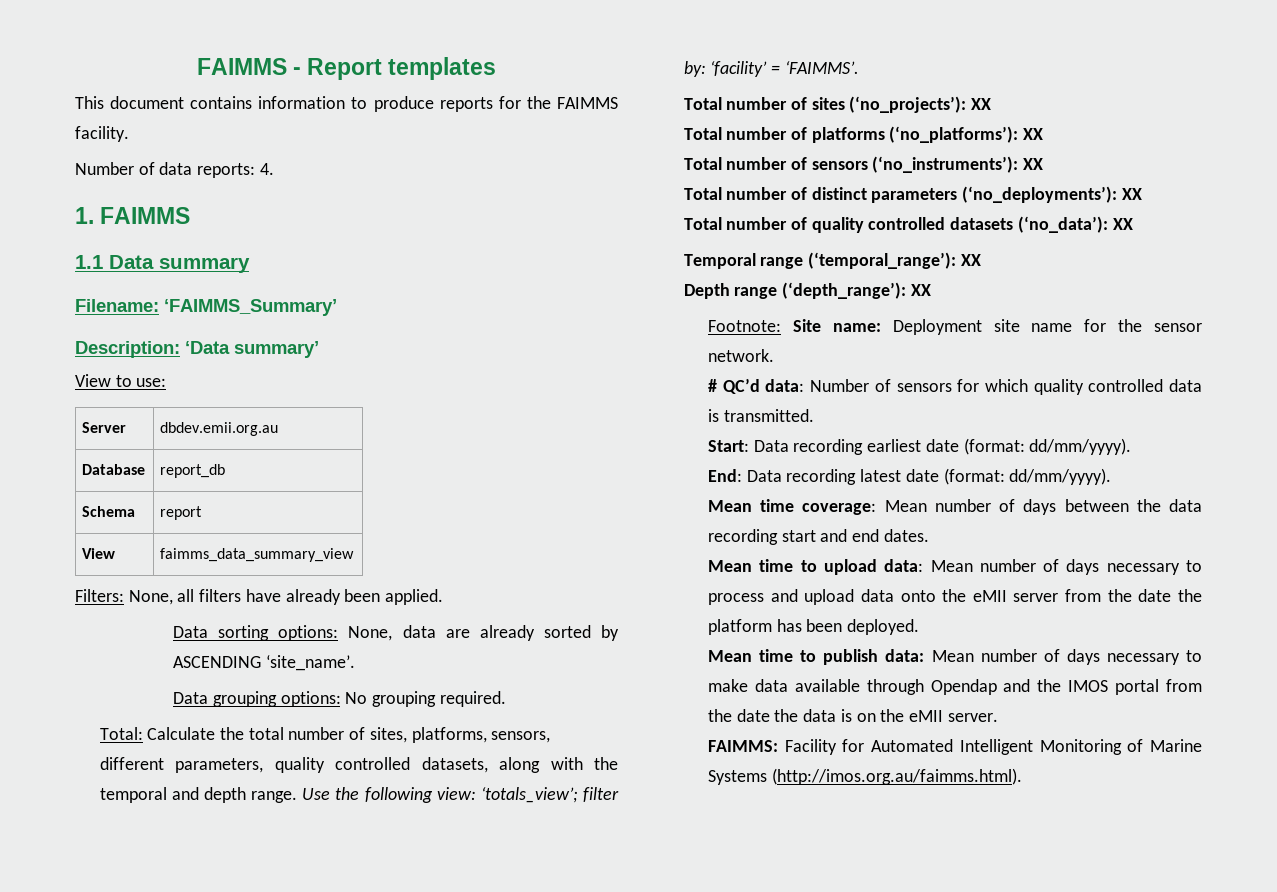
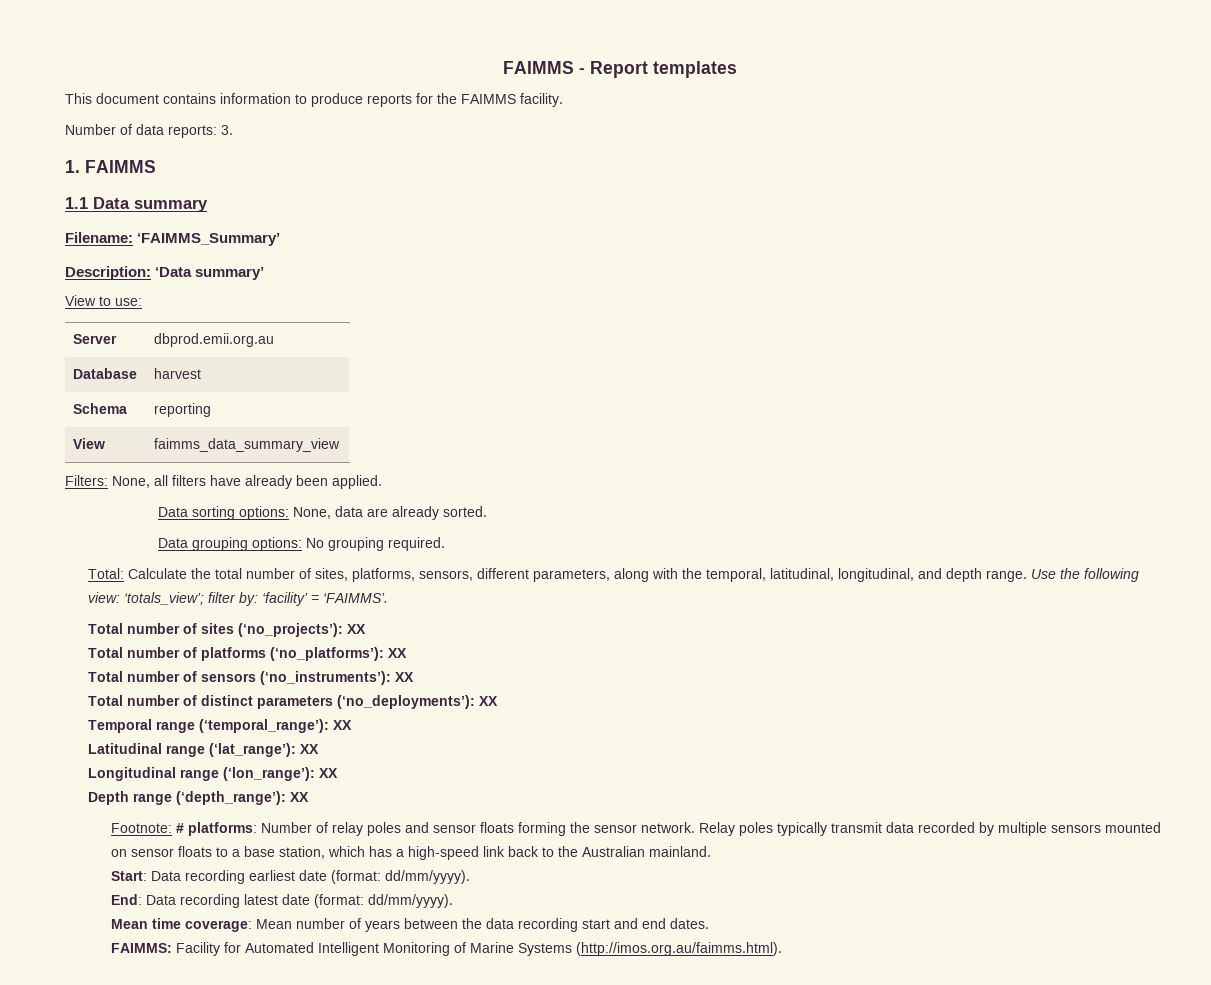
[259,163,274,175] 4. -> [221,125,233,135] 3.
[160,422,279,436] dbdev.emii.org.au -> [154,333,275,347] dbprod.emii.org.au
[160,464,226,478] report_db -> [154,368,202,379] harvest
[160,506,203,520] report -> [154,403,212,417] reporting
[543,625,620,641] [173,655,355,671] sorted by ASCENDING ‘site_name’. -> [442,506,487,517] sorted.
[274,757,618,773] [99,787,167,803] quality controlled datasets, along with the temporal -> [614,568,915,582] along with the temporal, latitudinal, longitudinal,
[683,216,1133,233] [683,252,956,269] Total number of quality controlled datasets (‘no_data’): XX // Temporal range (‘temporal_range’): -> [88,719,353,733] [88,743,320,757] [88,767,316,781] Temporal range (‘temporal_range’): XX // Latitudinal range (‘lat_range’): XX // Longitudinal range (‘lon_range’):
[792,319,1202,335] [708,349,775,362] [708,378,1202,395] [708,409,814,422] Site name: Deployment site name for the sensor network. // # QC’d data: Number of sensors for which quality controlled data is transmitted. -> [176,822,1162,836] [111,846,712,860] # platforms: Number of relay poles and sensor floats forming the sensor network. Relay poles typically transmit data recorded by multiple sensors mounted on sensor floats to a base station, which has a high-speed link back to the Australian mainland.
[1023,499,1057,515] days -> [365,920,401,932] years
[708,559,1202,575] [708,589,1202,605] [708,619,920,635] [708,649,1202,665] [708,679,1202,695] [708,709,998,722] // Mean time to upload data: Mean number of days necessary to process and upload data onto the eMII server from the date the platform has been deployed. // Mean time to publish data: Mean number of days necessary to make data available through Opendap and the IMOS portal from the date the data is on the eMII server. -> (710, 923) none

